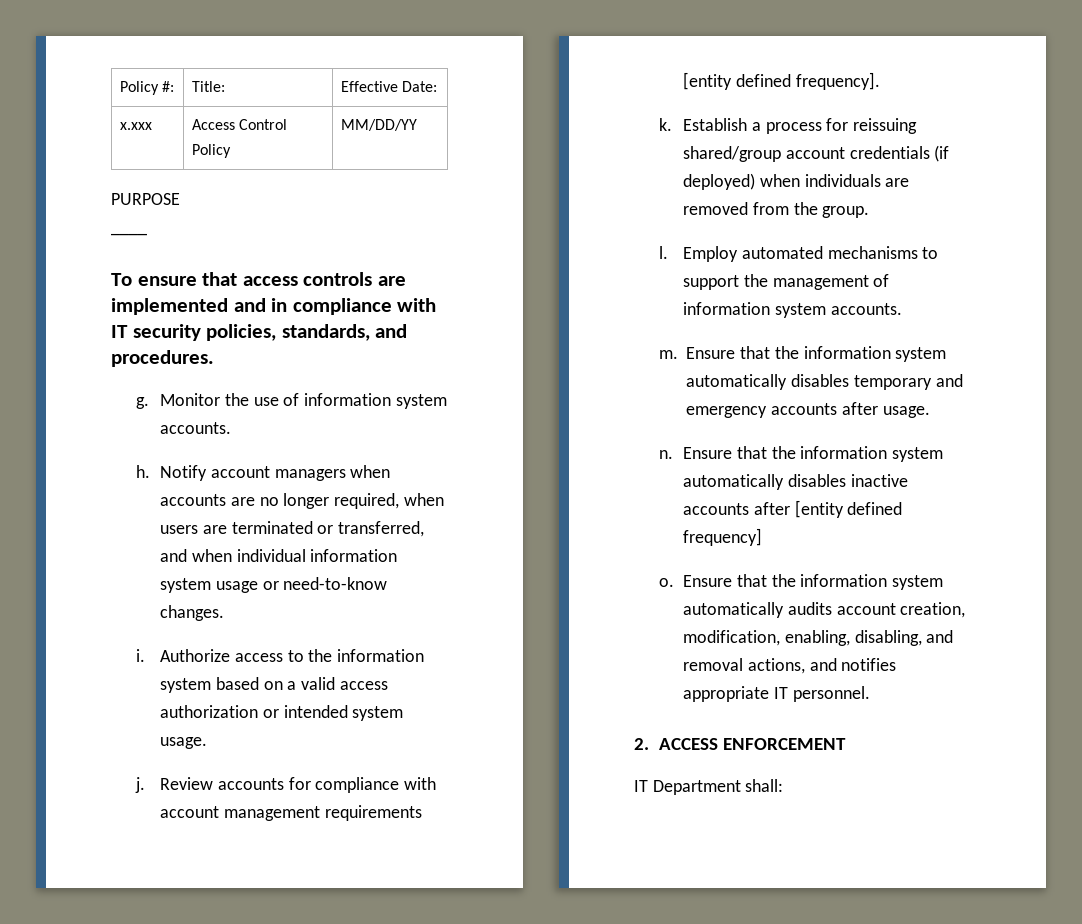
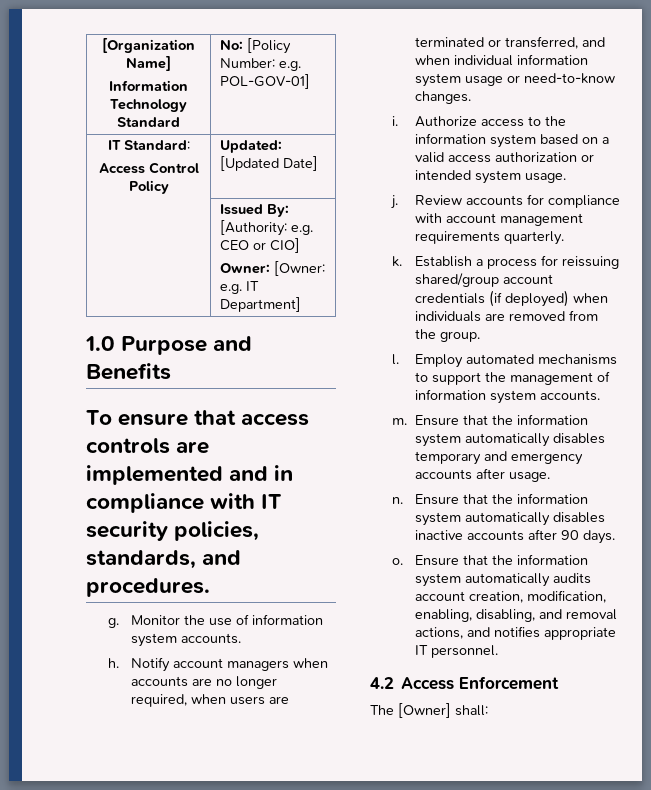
[120,81,175,95] [192,81,226,92] [341,81,438,92] [120,122,153,130] [192,119,288,130] [192,144,232,158] [341,119,418,131] [111,193,180,205] [111,233,147,236] Policy #: | Title: | Effective Date: // x.xxx | Access Control Policy | MM/DD/YY // PURPOSE // ____ -> [102,38,195,53] [126,56,171,71] [109,80,188,91] [110,99,187,112] [117,117,180,127] [219,38,291,54] [219,58,301,71] [219,74,310,89] [107,140,190,150] [98,162,199,174] [128,180,169,194] [219,140,282,153] [219,156,318,171] [219,204,289,217] [219,220,313,236] [219,238,300,253] [219,261,325,276] [219,281,259,294] [219,297,301,312] [85,336,253,355] [86,363,171,380] [Organization Name] // Information Technology Standard | No: [Policy Number: e.g. POL-GOV-01] // IT Standard: // Access Control Policy | Updated: [Updated Date] // | Issued By: [Authority: e.g. CEO or CIO] // Owner: [Owner: e.g. IT Department] // 1.0 Purpose and Benefits
[683,72,880,90] [entity defined frequency]. -> [503,231,564,245] quarterly.
[794,500,903,518] [683,528,763,546] [entity defined frequency] -> [560,530,615,544] 90 days.
[634,738,846,750] [634,780,741,795] 2. ACCESS ENFORCEMENT // IT Department -> [370,676,560,690] [370,703,451,718] 4.2 Access Enforcement // The [Owner]

